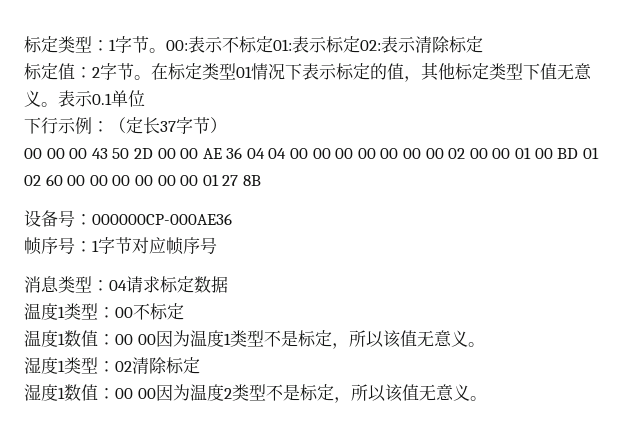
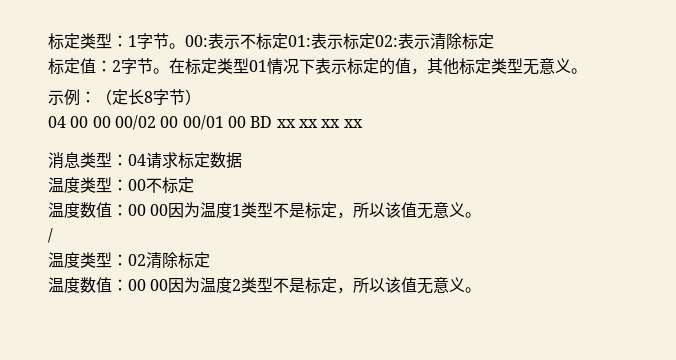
[523,63,592,80] [24,90,145,107] [24,117,58,134] 下值无意义。表示0.1单位 // 下行 -> [523,58,587,75] 无意义。 //
[160,121,176,132] 37 -> [144,91,153,103] 8
[24,147,599,159] [24,174,261,186] [24,210,232,227] [24,237,217,255] 00 00 00 43 50 2D 00 00 AE 36 04 04 00 00 00 00 00 00 00 02 00 00 01 00 BD 01 02 60 00 00 00 00 00 00 01 27 8B // 设备号：000000CP-000AE36 // 帧序号：1字节对应帧序号 -> [48,115,363,130] 04 00 00 00/02 00 00/01 00 BD xx xx xx xx
[58,306,65,318] 1 -> (80, 185) none
[58,333,65,345] 1 -> (80, 210) none
[24,357,65,374] 湿度1 -> [48,228,53,243] [48,252,80,268] / // 温度
[24,384,65,401] 湿度1 -> [48,277,80,293] 温度

